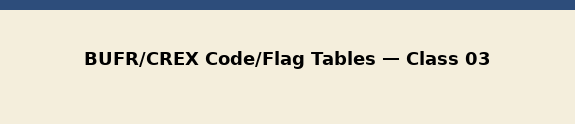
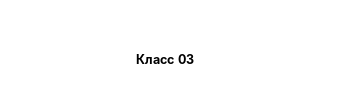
[83,51,460,69] BUFR/CREX Code/Flag Tables — Class -> [135,54,174,64] Класс

